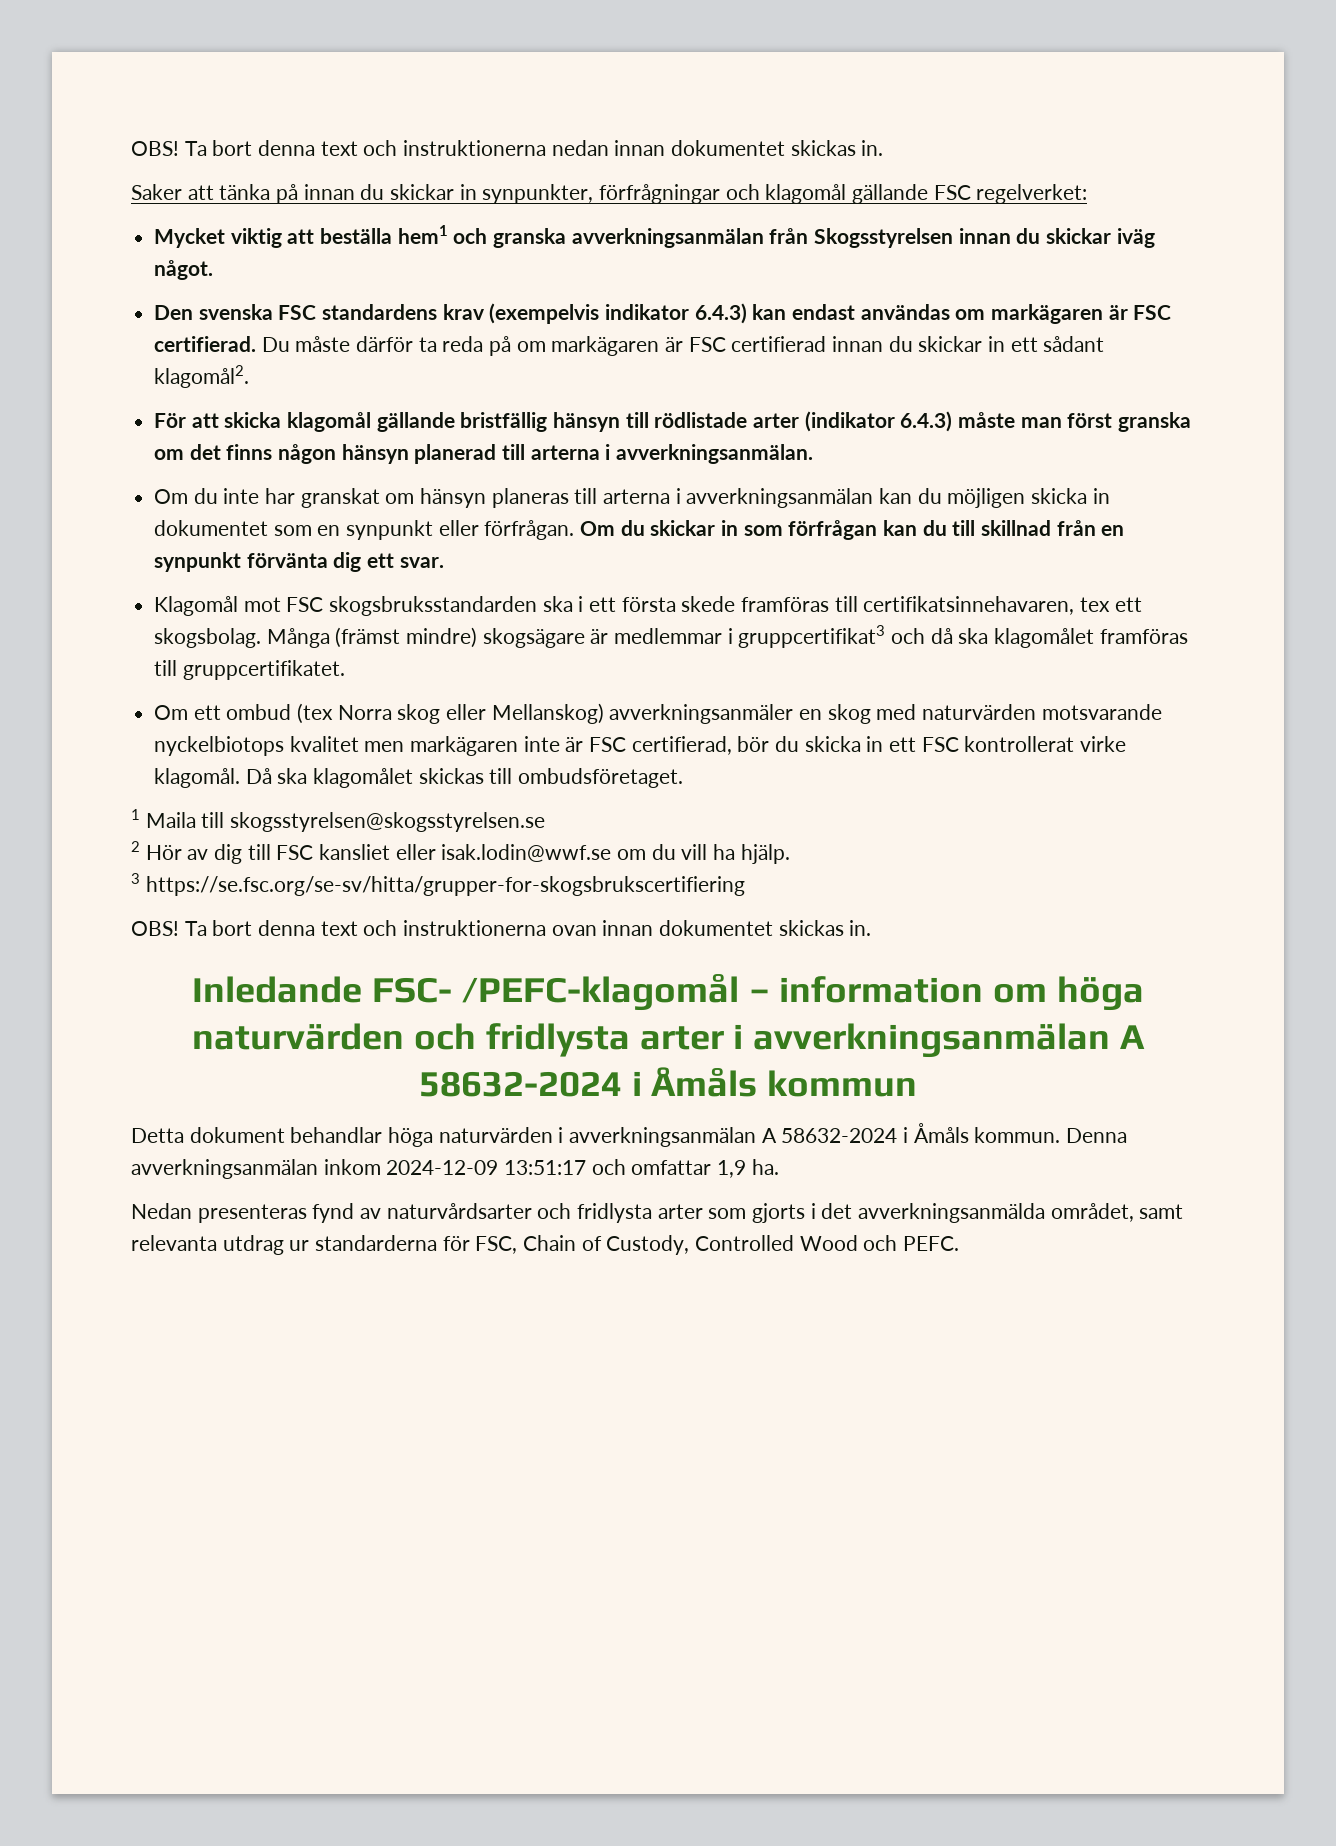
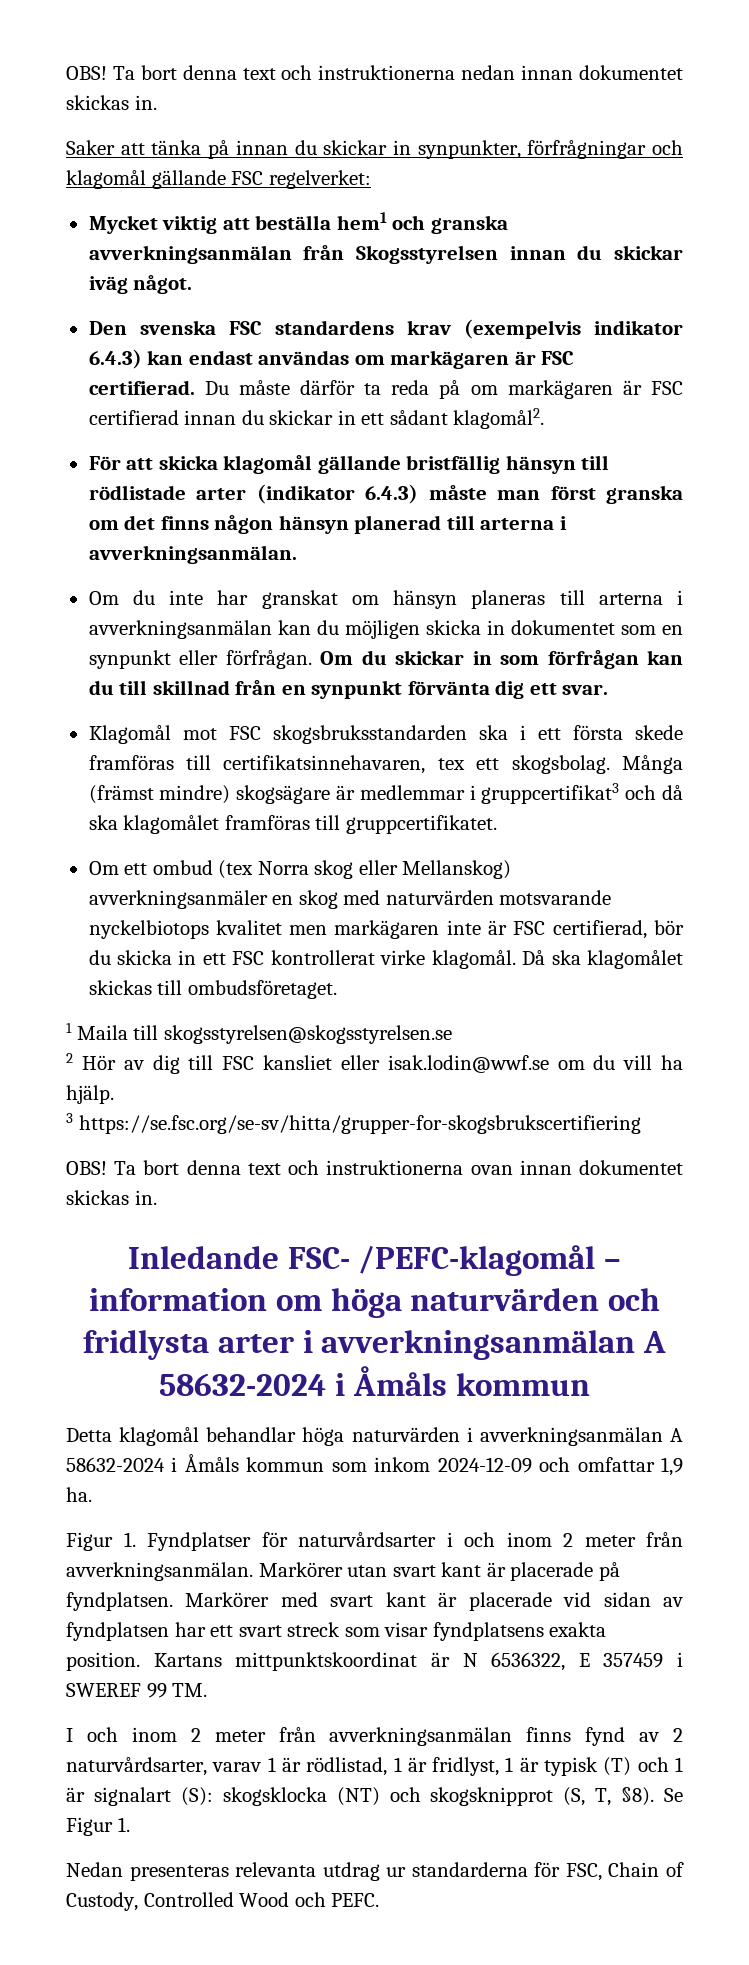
[189,1127,285,1143] dokument -> [119,1427,200,1446] klagomål
[974,1127,1128,1143] [131,1159,318,1179] kommun. Denna avverkningsanmälan -> [246,1457,367,1472] kommun som
[504,1160,587,1175] 13:51:17 -> (532, 1465) none
[131,1203,1184,1223] Nedan presenteras fynd av naturvårdsarter och fridlysta arter som gjorts i det avverkningsanmälda området, samt -> [66,1532,683,1551] [66,1562,620,1581] [66,1592,684,1611] [66,1622,607,1641] [66,1652,683,1671] [66,1683,208,1698] [66,1727,683,1746] [66,1757,683,1776] [66,1787,683,1806] [66,1817,130,1836] [66,1862,229,1881] Figur 1. Fyndplatser för naturvårdsarter i och inom 2 meter från avverkningsanmälan. Markörer utan svart kant är placerade på fyndplatsen. Markörer med svart kant är placerade vid sidan av fyndplatsen har ett svart streck som visar fyndplatsens exakta position. Kartans mittpunktskoordinat är N 6536322, E 357459 i SWEREF 99 TM. // I och inom 2 meter från avverkningsanmälan finns fynd av 2 naturvårdsarter, varav 1 är rödlistad, 1 är fridlyst, 1 är typisk (T) och 1 är signalart (S): skogsklocka (NT) och skogsknipprot (S, T, §8). Se Figur 1. // Nedan presenteras

